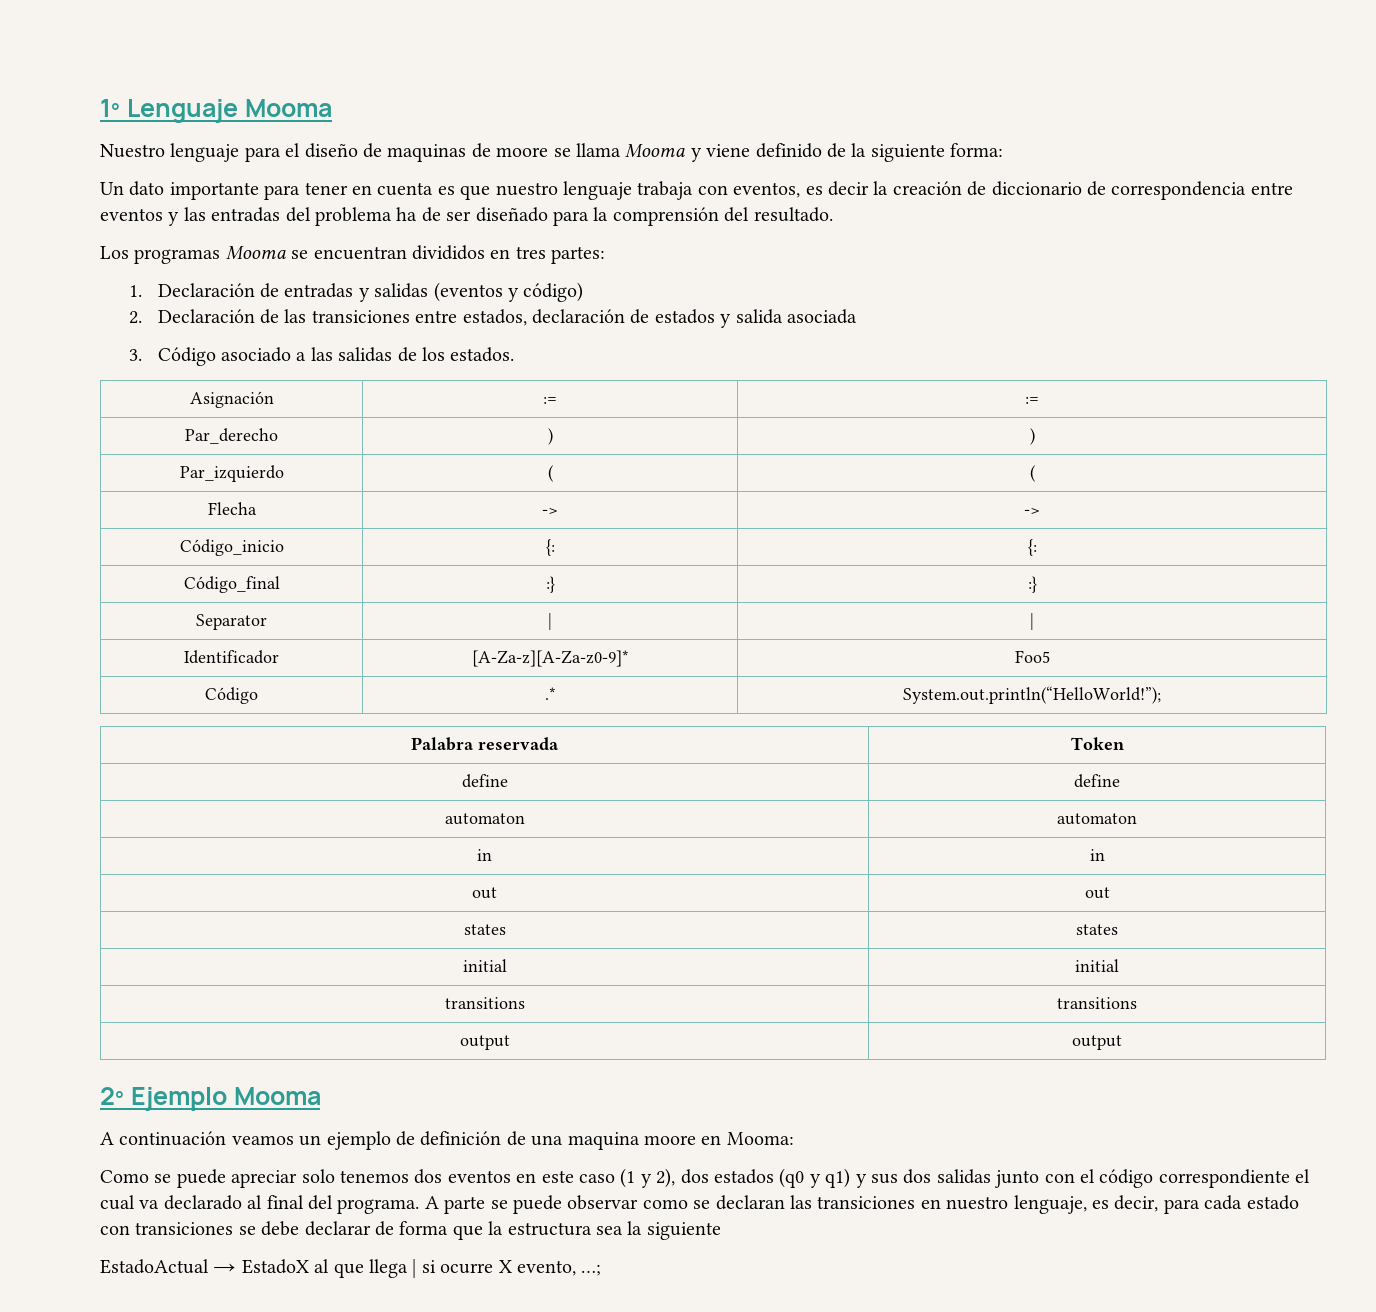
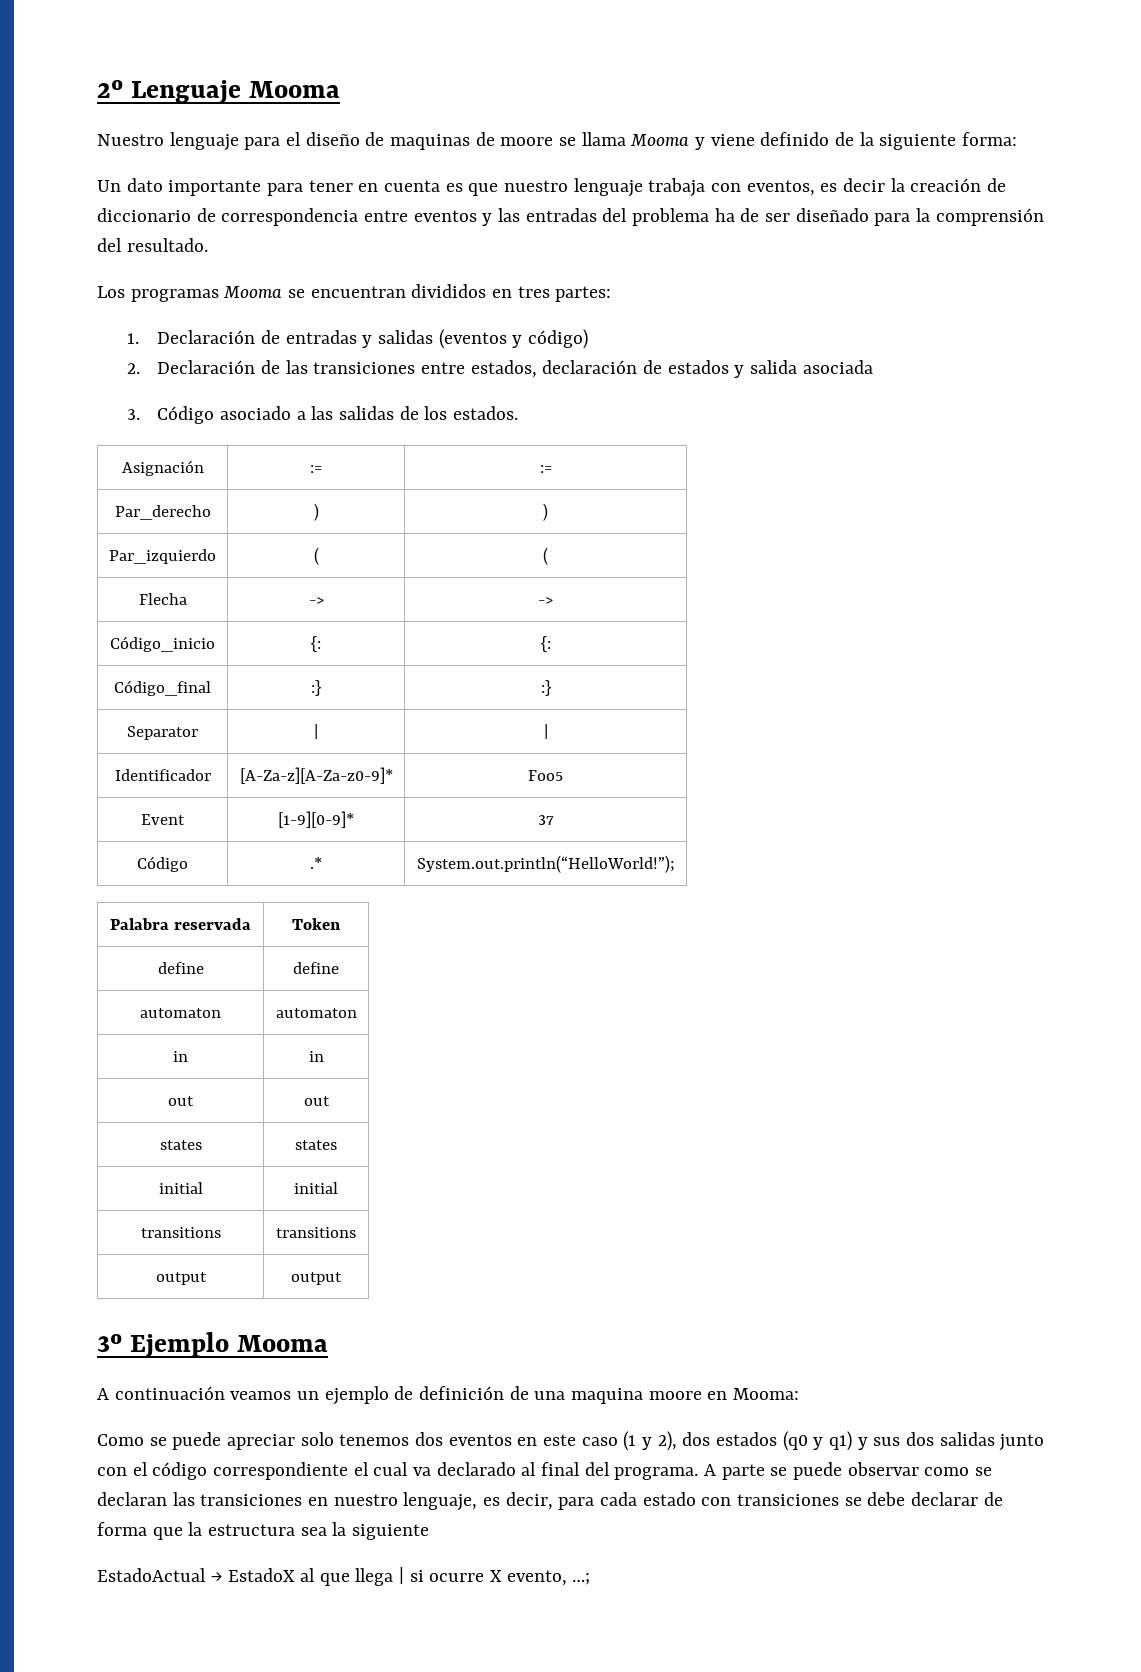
[100,99,120,117] 1º -> [97,80,123,98] 2º
(1050, 656) none -> [141,814,185,825] [278,811,354,828] [537,815,554,825] // Event | [1-9][0-9]* | 37
[100,1087,124,1105] 2º -> [97,1334,122,1352] 3º

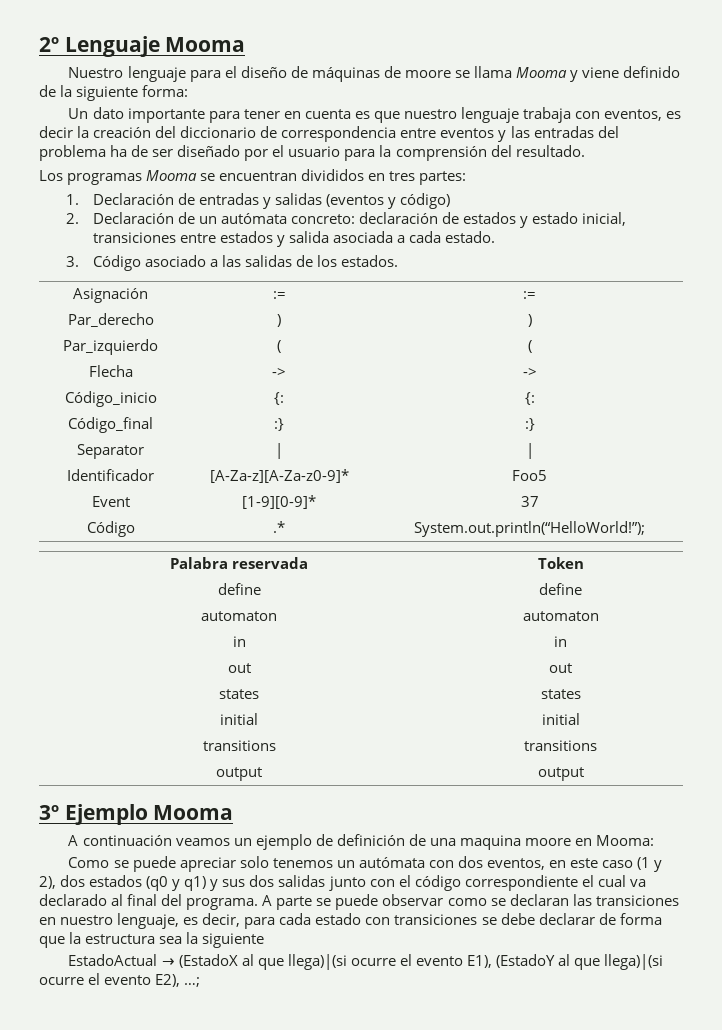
[390,134,471,150] maquinas -> [311,67,380,82] máquinas
[987,178,1007,192] de -> [155,126,177,138] del
(869, 215) none -> [244,145,341,161] por el usuario
[285,360,662,378] las transiciones entre estados, declaración de -> [198,212,627,228] [92,232,216,243] un autómata concreto: declaración de estados y estado inicial, transiciones entre
(873, 367) none -> [396,231,495,243] a cada estado.
[415,1432,512,1446] dos eventos -> [336,856,545,870] un autómata con dos eventos,
[228,1567,567,1586] EstadoX al que llega | si ocurre X evento, -> [178,954,664,970] [39,973,181,987] (EstadoX al que llega)|(si ocurre el evento E1), (EstadoY al que llega)|(si ocurre el evento E2),

